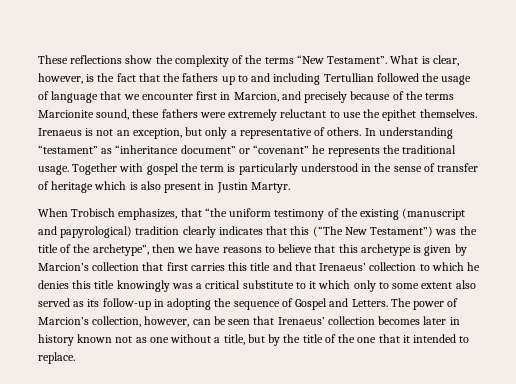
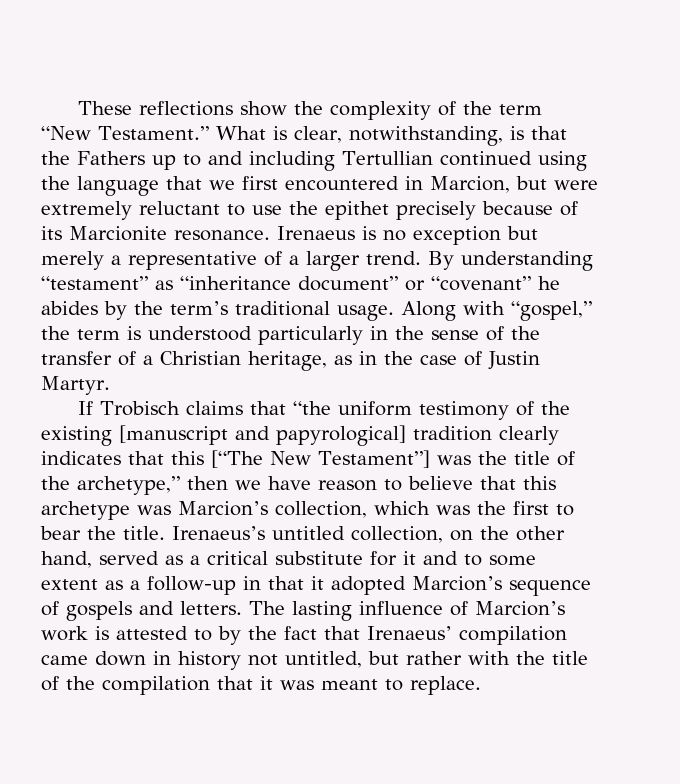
[264,55,459,66] [38,73,136,84] terms “New Testament”. What is clear, however, is the fact -> [498,104,542,115] [41,126,524,146] term “New Testament.” What is clear, notwithstanding, is
[182,73,219,82] fathers -> [77,151,145,165] Fathers
[376,73,472,85] [38,91,455,103] [38,109,198,120] followed the usage of language that we encounter first in Marcion, and precisely because of the terms Marcionite sound, these fathers -> [439,151,587,171] [41,176,547,196] continued using the language that we first encountered in Marcion, but
[419,109,477,118] [38,127,376,139] themselves. Irenaeus is not an exception, but only a representative of others. In -> [396,201,578,220] [41,226,538,245] [41,251,454,271] precisely because of its Marcionite resonance. Irenaeus is no exception but merely a representative of a larger trend. By
[327,145,457,157] [38,163,179,175] represents the traditional usage. Together with gospel -> [41,301,592,321] abides by the term’s traditional usage. Along with “gospel,”
[238,163,358,175] particularly understood -> [148,326,363,345] understood particularly
(435, 167) none -> [511,326,540,340] the
[51,181,215,193] heritage which is also present in -> [143,351,482,371] a Christian heritage, as in the case of
[38,208,178,220] When Trobisch emphasizes, -> [77,401,243,416] If Trobisch claims
[402,208,466,220] [38,226,133,238] (manuscript and papyrological) -> [119,425,406,446] [manuscript and papyrological]
[312,226,434,237] (“The New Testament”) -> [211,450,430,468] [“The New Testament”]
[92,244,149,256] archetype”, -> [77,476,180,495] archetype,”
[222,247,262,253] reasons -> [318,480,377,491] reason
[413,244,467,256] [38,262,481,271] [38,280,476,292] [38,298,459,310] [38,316,460,327] [38,334,457,346] is given by Marcion’s collection that first carries this title and that Irenaeus’ collection to which he denies this title knowingly was a critical substitute to it which only to some extent also served as its follow-up in adopting the sequence of Gospel and Letters. The power of Marcion’s collection, however, can be seen that Irenaeus’ collection becomes later in history known not as one without a title, but by the title of the one that it intended -> [137,501,574,518] [40,526,565,543] [41,551,536,568] [41,576,591,596] [41,601,565,621] [41,626,567,645] [41,651,588,670] [41,676,378,695] was Marcion’s collection, which was the first to bear the title. Irenaeus’s untitled collection, on the other hand, served as a critical substitute for it and to some extent as a follow-up in that it adopted Marcion’s sequence of gospels and letters. The lasting influence of Marcion’s work is attested to by the fact that Irenaeus’ compilation came down in history not untitled, but rather with the title of the compilation that it was meant

